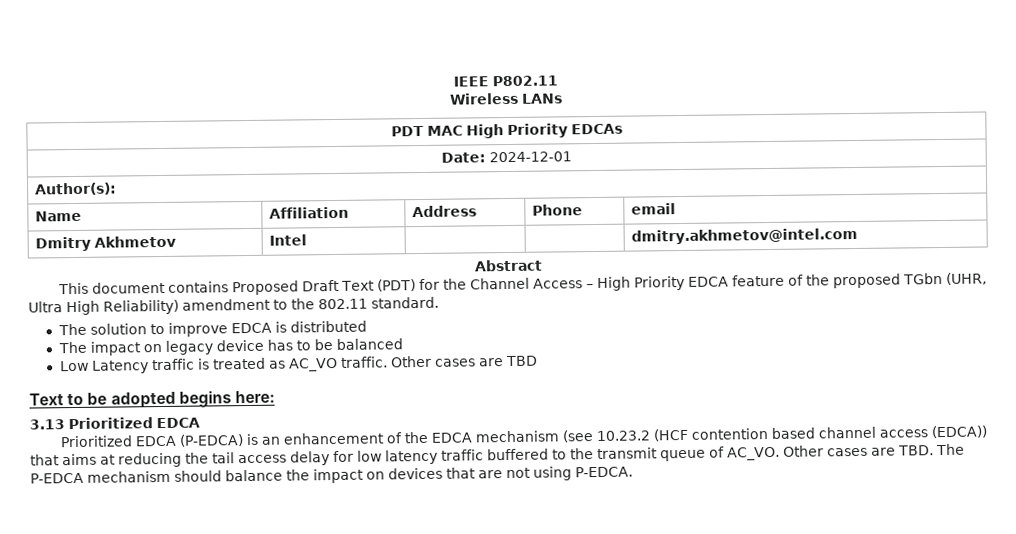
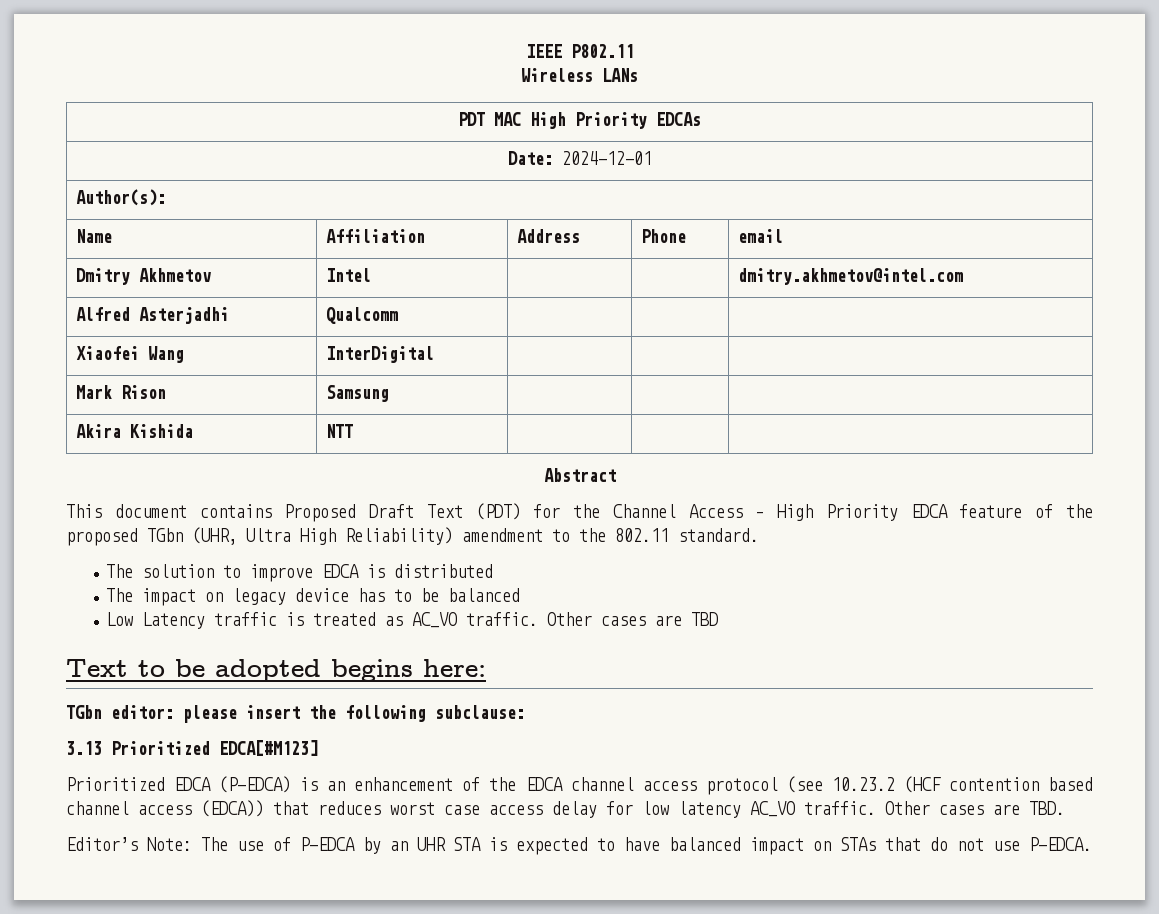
(858, 236) none -> [75,307,229,324] [325,307,398,324] [75,346,184,363] [325,346,434,363] [75,385,166,399] [325,385,389,402] [75,424,193,438] [325,424,353,438] // Alfred Asterjadhi | Qualcomm | | | // Xiaofei Wang | InterDigital | | | // Mark Rison | Samsung | | | // Akira Kishida | NTT | | |
(275, 397) none -> [66,705,525,723] // TGbn editor: please insert the following subclause:
[156,417,200,429] EDCA -> [219,740,318,756] EDCA[#M123]
[474,430,560,443] mechanism -> [570,777,778,795] channel access protocol
[62,452,235,468] aims at reducing the tail -> [318,801,480,815] reduces worst case
[441,443,965,462] [30,466,572,484] traffic buffered to the transmit queue of AC_VO. Other cases are TBD. The P-EDCA mechanism should balance the impact on devices that are not using -> [750,801,1065,817] [66,837,1020,855] AC_VO traffic. Other cases are TBD. // Editor’s Note: The use of P-EDCA by an UHR STA is expected to have balanced impact on STAs that do not use

